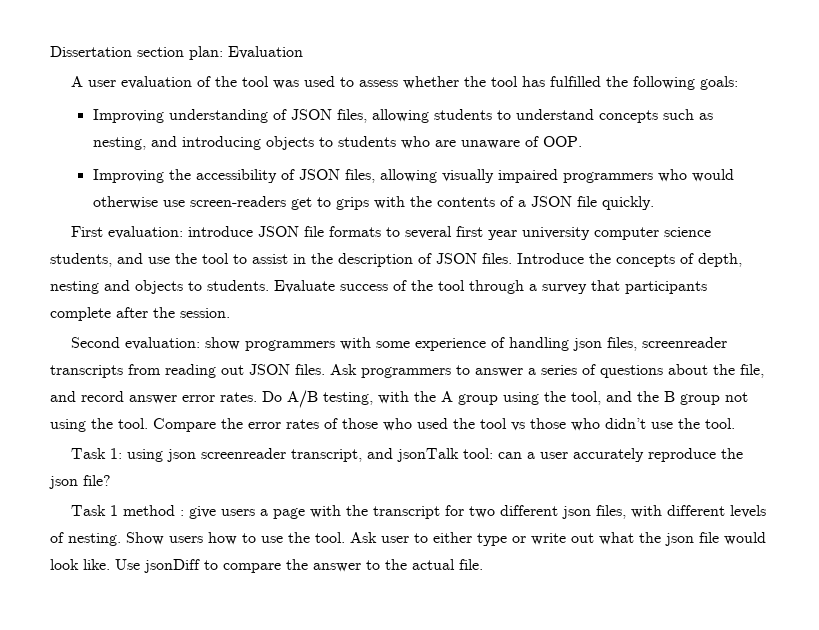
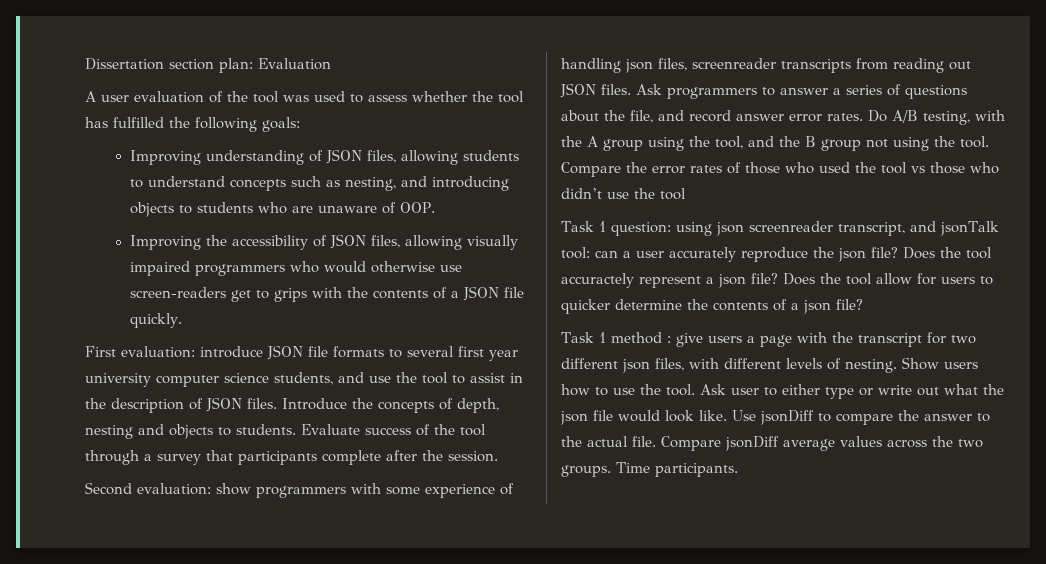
[705,418,735,429] [71,448,123,459] tool. // Task 1: -> [660,188,686,200] [561,221,671,236] tool // Task 1 question:
(111, 480) none -> [903,247,992,259] [561,273,993,288] [561,299,863,314] Does the tool accuractely represent a json file? Does the tool allow for users to quicker determine the contents of a json file?
(483, 564) none -> [661,436,983,451] [561,462,738,477] Compare jsonDiff average values across the two groups. Time participants.

